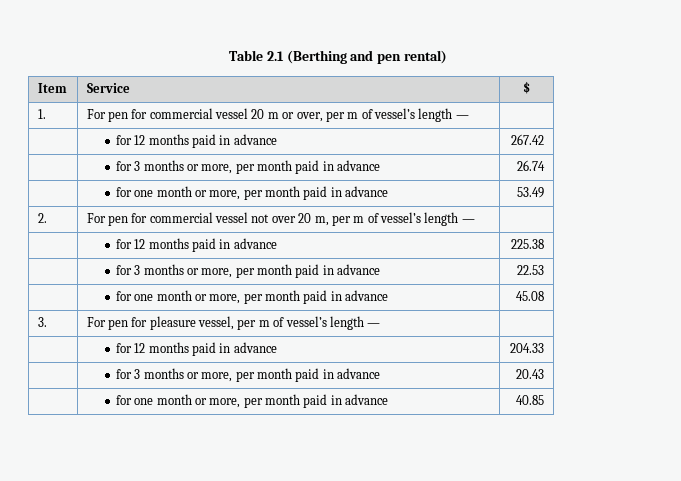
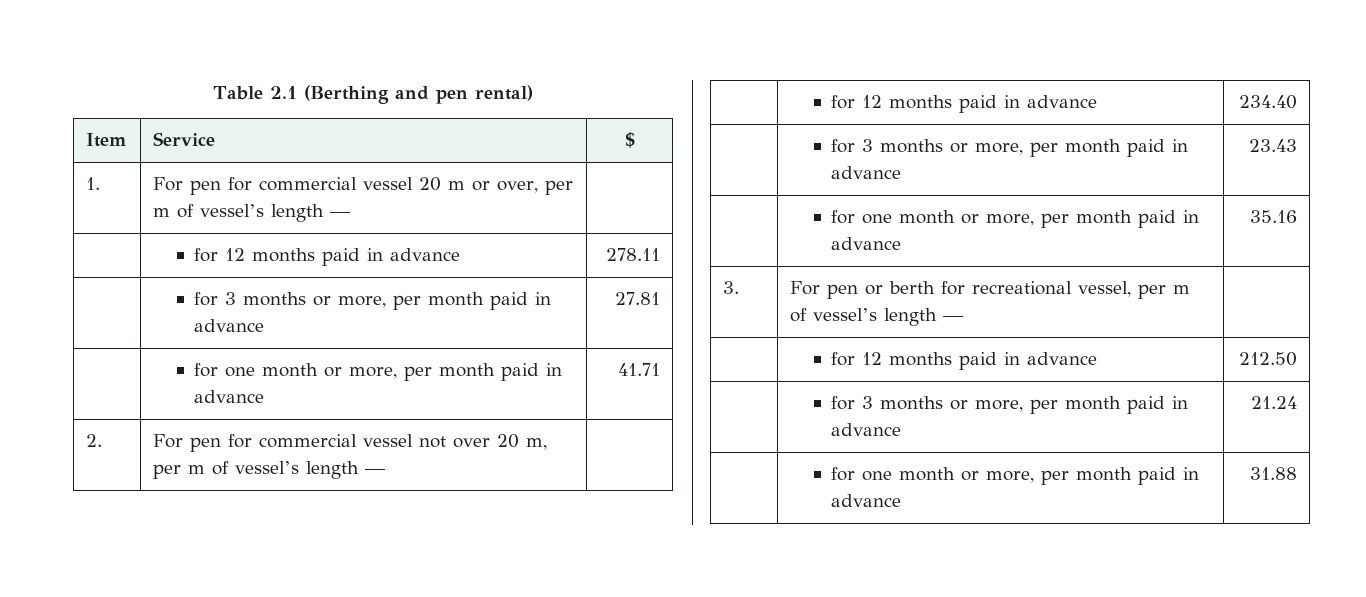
[511,134,545,145] 267.42 -> [605,248,660,261] 278.11
[517,160,546,171] 26.74 -> [614,292,660,305] 27.81
[517,187,545,198] 53.49 -> [617,363,660,376] 41.71
[511,239,545,249] 225.38 -> [1238,95,1297,109] 234.40
[517,265,545,275] 22.53 -> [1248,139,1297,152] 23.43
[516,291,545,301] 45.08 -> [1249,210,1297,223] 35.16
[131,316,196,330] for pleasure -> [865,281,1073,295] or berth for recreational
[510,343,545,353] 204.33 -> [1238,352,1297,366] 212.50
[516,369,545,379] 20.43 -> [1250,396,1297,409] 21.24
[516,395,545,405] 40.85 -> [1249,467,1297,480] 31.88

